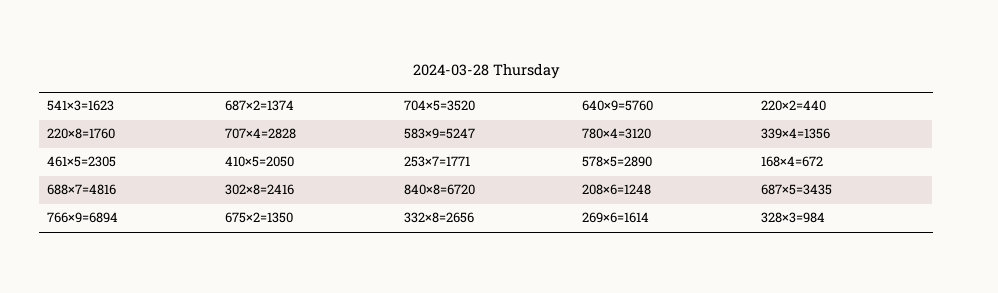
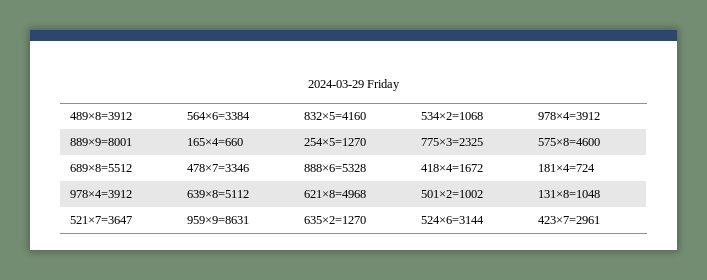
[413,63,560,79] [46,100,114,111] [224,100,294,111] [403,100,475,111] [581,100,653,111] [760,100,826,111] [46,128,115,139] [224,128,296,139] [403,128,475,139] [581,128,651,139] [760,128,830,139] [46,156,116,167] [224,156,294,167] [403,156,470,167] [581,156,652,167] [760,156,823,167] [46,184,116,195] [224,184,294,195] [403,184,475,195] [581,184,651,195] [760,184,832,195] [46,212,118,223] [224,212,293,223] [403,212,474,223] [581,212,649,223] [760,212,825,223] 2024-03-28 Thursday // 541×3=1623 | 687×2=1374 | 704×5=3520 | 640×9=5760 | 220×2=440 // 220×8=1760 | 707×4=2828 | 583×9=5247 | 780×4=3120 | 339×4=1356 // 461×5=2305 | 410×5=2050 | 253×7=1771 | 578×5=2890 | 168×4=672 // 688×7=4816 | 302×8=2416 | 840×8=6720 | 208×6=1248 | 687×5=3435 // 766×9=6894 | 675×2=1350 | 332×8=2656 | 269×6=1614 | 328×3=984 -> [307,79,401,91] [69,112,132,120] [186,112,250,120] [303,112,366,120] [420,112,483,120] [537,112,600,120] [69,138,132,146] [186,138,243,146] [303,138,366,146] [420,138,483,146] [537,138,600,146] [69,164,132,172] [186,164,249,172] [303,164,366,172] [420,164,483,172] [537,164,595,172] [69,190,132,198] [186,190,249,198] [303,190,366,198] [420,190,483,198] [537,190,600,198] [69,216,132,224] [186,216,249,224] [303,216,366,224] [420,216,484,224] [537,216,600,224] 2024-03-29 Friday // 489×8=3912 | 564×6=3384 | 832×5=4160 | 534×2=1068 | 978×4=3912 // 889×9=8001 | 165×4=660 | 254×5=1270 | 775×3=2325 | 575×8=4600 // 689×8=5512 | 478×7=3346 | 888×6=5328 | 418×4=1672 | 181×4=724 // 978×4=3912 | 639×8=5112 | 621×8=4968 | 501×2=1002 | 131×8=1048 // 521×7=3647 | 959×9=8631 | 635×2=1270 | 524×6=3144 | 423×7=2961

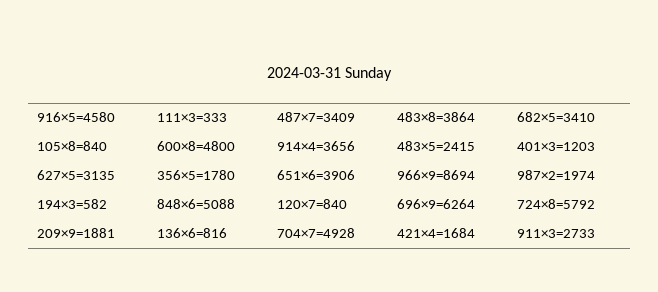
[307,79,401,91] [69,112,132,120] [186,112,250,120] [303,112,366,120] [420,112,483,120] [537,112,600,120] [69,138,132,146] [186,138,243,146] [303,138,366,146] [420,138,483,146] [537,138,600,146] [69,164,132,172] [186,164,249,172] [303,164,366,172] [420,164,483,172] [537,164,595,172] [69,190,132,198] [186,190,249,198] [303,190,366,198] [420,190,483,198] [537,190,600,198] [69,216,132,224] [186,216,249,224] [303,216,366,224] [420,216,484,224] [537,216,600,224] 2024-03-29 Friday // 489×8=3912 | 564×6=3384 | 832×5=4160 | 534×2=1068 | 978×4=3912 // 889×9=8001 | 165×4=660 | 254×5=1270 | 775×3=2325 | 575×8=4600 // 689×8=5512 | 478×7=3346 | 888×6=5328 | 418×4=1672 | 181×4=724 // 978×4=3912 | 639×8=5112 | 621×8=4968 | 501×2=1002 | 131×8=1048 // 521×7=3647 | 959×9=8631 | 635×2=1270 | 524×6=3144 | 423×7=2961 -> [266,67,393,81] [37,112,116,122] [157,113,228,122] [277,112,356,122] [397,112,476,122] [517,112,596,122] [37,141,108,151] [157,141,236,151] [277,141,356,151] [397,141,476,151] [517,142,596,151] [37,170,116,180] [157,170,236,180] [277,170,356,180] [397,170,476,180] [517,170,596,180] [37,199,108,209] [157,199,236,209] [277,199,348,209] [397,199,476,209] [517,199,596,209] [37,228,116,238] [157,228,228,238] [277,228,356,238] [397,228,476,238] [517,229,596,238] 2024-03-31 Sunday // 916×5=4580 | 111×3=333 | 487×7=3409 | 483×8=3864 | 682×5=3410 // 105×8=840 | 600×8=4800 | 914×4=3656 | 483×5=2415 | 401×3=1203 // 627×5=3135 | 356×5=1780 | 651×6=3906 | 966×9=8694 | 987×2=1974 // 194×3=582 | 848×6=5088 | 120×7=840 | 696×9=6264 | 724×8=5792 // 209×9=1881 | 136×6=816 | 704×7=4928 | 421×4=1684 | 911×3=2733

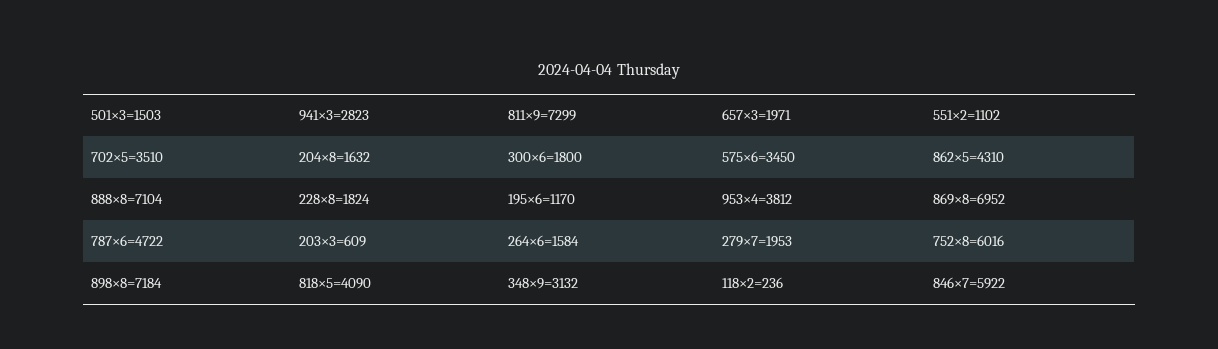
[266,67,393,81] [37,112,116,122] [157,113,228,122] [277,112,356,122] [397,112,476,122] [517,112,596,122] [37,141,108,151] [157,141,236,151] [277,141,356,151] [397,141,476,151] [517,142,596,151] [37,170,116,180] [157,170,236,180] [277,170,356,180] [397,170,476,180] [517,170,596,180] [37,199,108,209] [157,199,236,209] [277,199,348,209] [397,199,476,209] [517,199,596,209] [37,228,116,238] [157,228,228,238] [277,228,356,238] [397,228,476,238] [517,229,596,238] 2024-03-31 Sunday // 916×5=4580 | 111×3=333 | 487×7=3409 | 483×8=3864 | 682×5=3410 // 105×8=840 | 600×8=4800 | 914×4=3656 | 483×5=2415 | 401×3=1203 // 627×5=3135 | 356×5=1780 | 651×6=3906 | 966×9=8694 | 987×2=1974 // 194×3=582 | 848×6=5088 | 120×7=840 | 696×9=6264 | 724×8=5792 // 209×9=1881 | 136×6=816 | 704×7=4928 | 421×4=1684 | 911×3=2733 -> [538,63,680,79] [90,110,161,120] [298,110,369,121] [507,110,576,121] [721,109,791,121] [932,110,1000,120] [90,152,163,162] [298,151,370,162] [507,151,582,162] [721,151,795,162] [932,151,1004,162] [90,194,163,204] [298,194,370,204] [507,193,575,205] [721,194,792,205] [932,193,1005,205] [90,235,163,246] [298,235,366,247] [507,235,579,246] [721,236,792,247] [932,235,1004,246] [90,278,162,289] [298,278,371,289] [507,278,578,289] [721,277,783,288] [932,277,1005,289] 2024-04-04 Thursday // 501×3=1503 | 941×3=2823 | 811×9=7299 | 657×3=1971 | 551×2=1102 // 702×5=3510 | 204×8=1632 | 300×6=1800 | 575×6=3450 | 862×5=4310 // 888×8=7104 | 228×8=1824 | 195×6=1170 | 953×4=3812 | 869×8=6952 // 787×6=4722 | 203×3=609 | 264×6=1584 | 279×7=1953 | 752×8=6016 // 898×8=7184 | 818×5=4090 | 348×9=3132 | 118×2=236 | 846×7=5922

